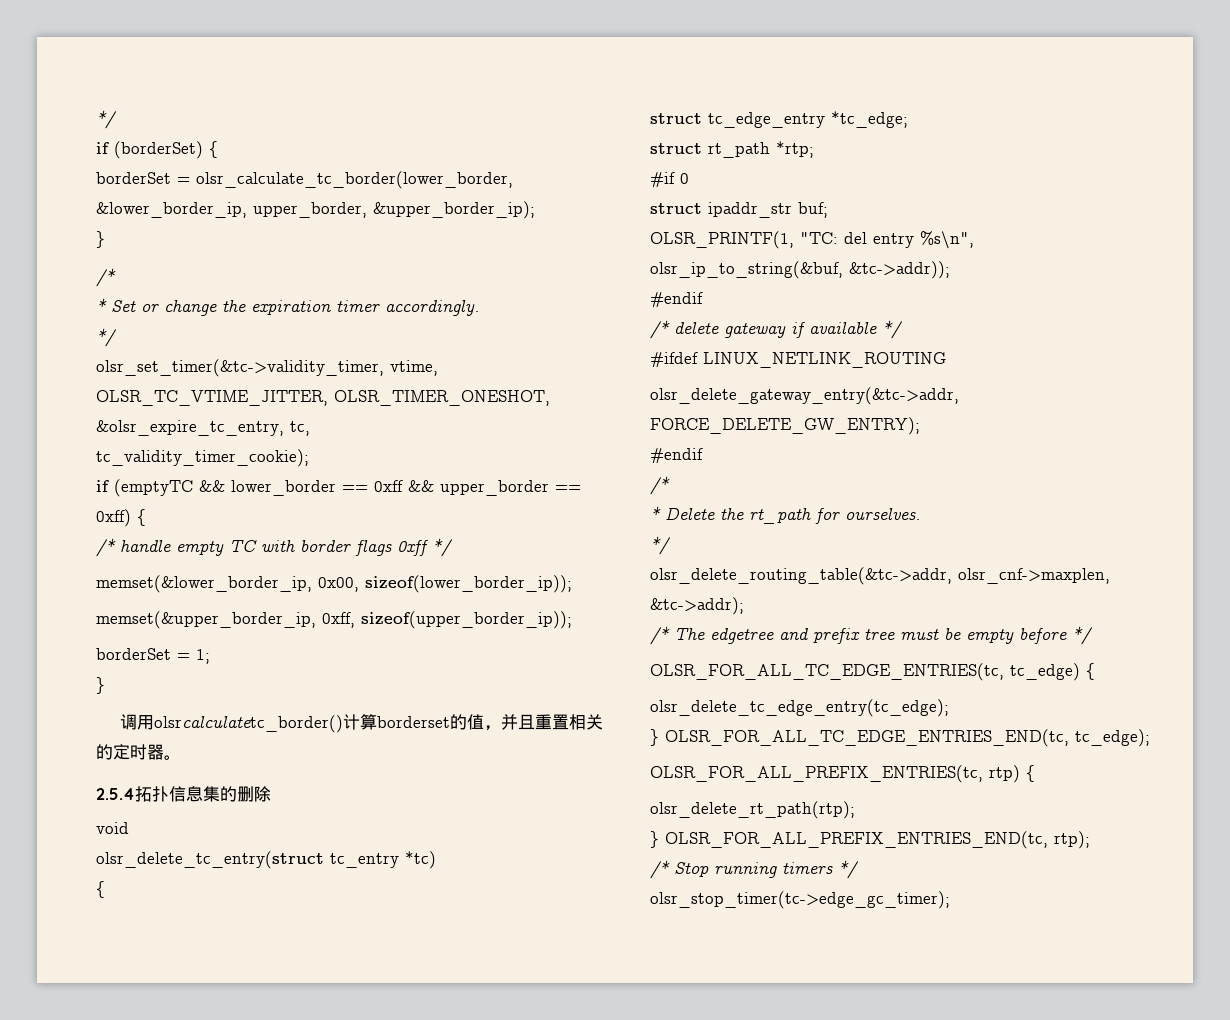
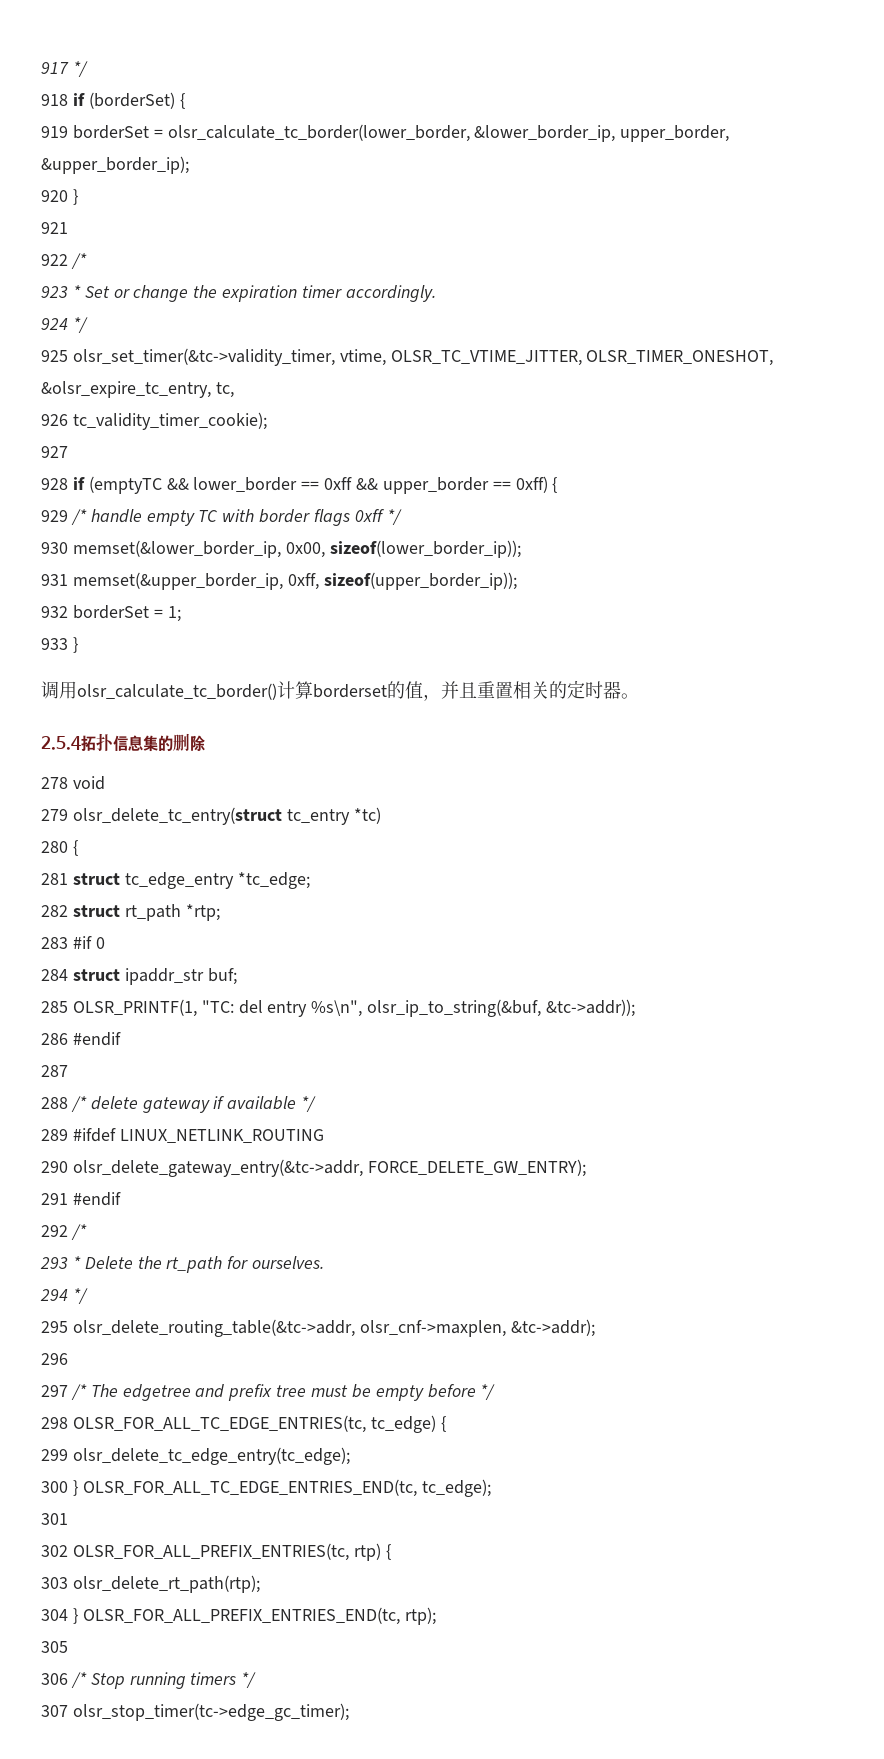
[96,110,117,129] */ // -> [41,61,88,77] [41,94,68,106] 917 */ // 918
(218, 149) none -> [41,126,68,138] 919
[96,231,105,248] [96,268,116,287] } // /* // -> [41,189,78,205] [41,222,68,234] [41,253,87,269] [41,286,68,298] 920 } // 921 // 922 /* // 923
[96,328,117,347] */ // -> [41,317,88,333] [41,350,68,362] 924 */ // 925
(310, 428) none -> [41,414,68,426] 926
(309, 458) none -> [41,446,68,458] [41,478,68,490] 927 // 928
(146, 517) none -> [41,510,68,522] 929
(453, 547) none -> [41,542,68,554] 930
(572, 584) none -> [41,574,68,586] 931
(572, 620) none -> [41,606,68,618] 932
(210, 656) none -> [41,638,68,650] 933
[154,715,344,733] olsrcalculatetc_border() -> [77,683,277,700] olsr_calculate_tc_border()
(271, 794) none -> [41,777,68,789] 278
(129, 828) none -> [41,809,68,821] 279
[96,881,105,898] { // -> [41,840,78,856] [41,873,68,885] 280 { // 281
(908, 119) none -> [41,905,68,917] 282
(814, 149) none -> [41,937,68,949] 283
(689, 178) none -> [41,969,68,981] 284
(828, 210) none -> [41,1001,68,1013] 285
[650,292,703,307] #endif // -> [41,1032,121,1046] [41,1065,68,1077] [41,1097,68,1109] 286 #endif // 287 // 288
(903, 329) none -> [41,1129,68,1141] 289
(946, 360) none -> [41,1161,68,1173] 290
[650,448,703,463] [650,476,670,495] #endif // /* // -> [41,1192,121,1206] [41,1224,87,1240] [40,1257,68,1269] 291 #endif // 292 /* // 293
[650,536,671,555] */ // -> [40,1288,88,1304] [41,1321,68,1333] 294 */ // 295
(744, 606) none -> [41,1353,68,1365] [41,1385,68,1397] 296 // 297
(1093, 635) none -> [41,1417,68,1429] 298
(1095, 671) none -> [41,1449,68,1461] 299
(949, 708) none -> [41,1481,68,1493] 300
(1150, 738) none -> [41,1513,68,1525] [41,1545,68,1557] 301 // 302
(1035, 773) none -> [41,1577,68,1589] 303
(855, 810) none -> [41,1609,68,1621] 304
(1090, 840) none -> [41,1641,68,1653] [41,1673,68,1685] 305 // 306
(859, 869) none -> [41,1705,68,1717] 307

